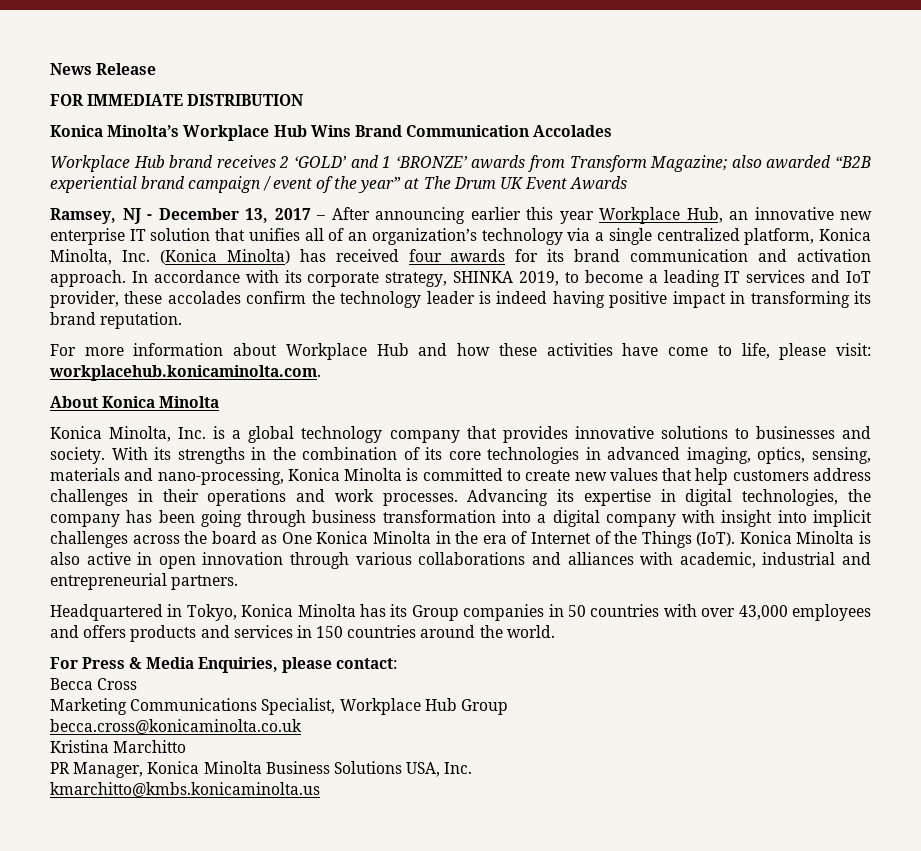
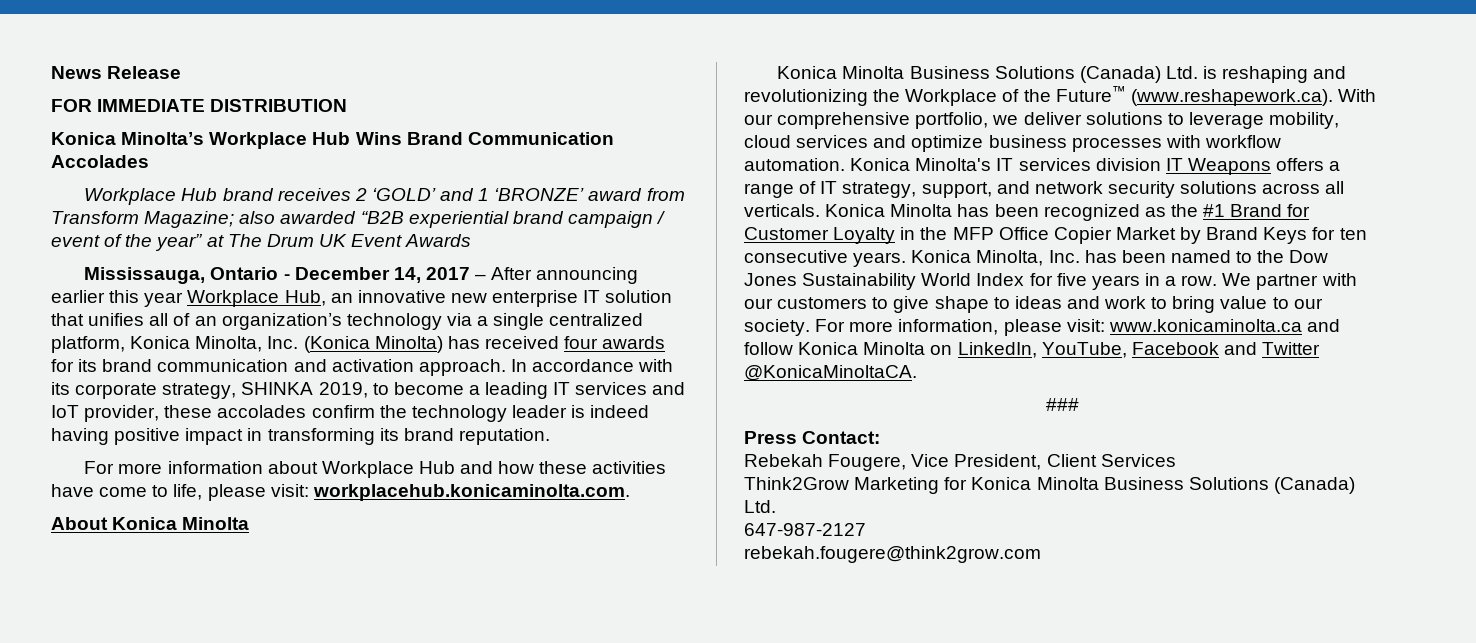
[471,155,526,169] awards -> [588,188,643,201] award
[50,208,141,224] Ramsey, NJ -> [84,267,279,284] Mississauga, Ontario
[245,208,268,223] 13, -> [393,267,421,283] 14,
[109,426,871,443] [50,447,871,464] [50,468,872,485] [50,489,871,506] [50,510,873,527] [50,531,871,548] [50,552,872,569] [50,573,239,590] [50,604,871,621] [50,625,555,642] [50,657,398,673] [50,678,138,690] [50,698,508,715] [50,719,302,734] [50,740,187,753] [50,761,473,778] [50,782,320,797] Minolta, Inc. is a global technology company that provides innovative solutions to businesses and society. With its strengths in the combination of its core technologies in advanced imaging, optics, sensing, materials and nano-processing, Konica Minolta is committed to create new values that help customers address challenges in their operations and work processes. Advancing its expertise in digital technologies, the company has been going through business transformation into a digital company with insight into implicit challenges across the board as One Konica Minolta in the era of Internet of the Things (IoT). Konica Minolta is also active in open innovation through various collaborations and alliances with academic, industrial and entrepreneurial partners. // Headquartered in Tokyo, Konica Minolta has its Group companies in 50 countries with over 43,000 employees and offers products and services in 150 countries around the world. // For Press & Media Enquiries, please contact: // Becca Cross // Marketing Communications Specialist, Workplace Hub Group // becca.cross@konicaminolta.co.uk // Kristina Marchitto // PR Manager, Konica Minolta Business Solutions USA, Inc. // kmarchitto@kmbs.konicaminolta.us -> [842,66,1347,83] [744,86,1376,106] [744,112,1340,129] [744,135,1281,152] [744,158,1341,175] [744,181,1345,198] [744,204,1311,221] [744,227,1367,244] [744,250,1329,267] [744,273,1357,290] [744,296,1323,313] [744,319,1340,336] [744,342,1321,358] [744,365,917,381] [1046,398,1079,411] [744,431,881,444] [744,454,1176,471] [744,477,1355,494] [744,500,776,513] [744,523,866,536] [744,546,1041,563] Minolta Business Solutions (Canada) Ltd. is reshaping and revolutionizing the Workplace of the Future™ (www.reshapework.ca). With our comprehensive portfolio, we deliver solutions to leverage mobility, cloud services and optimize business processes with workflow automation. Konica Minolta's IT services division IT Weapons offers a range of IT strategy, support, and network security solutions across all verticals. Konica Minolta has been recognized as the #1 Brand for Customer Loyalty in the MFP Office Copier Market by Brand Keys for ten consecutive years. Konica Minolta, Inc. has been named to the Dow Jones Sustainability World Index for five years in a row. We partner with our customers to give shape to ideas and work to bring value to our society. For more information, please visit: www.konicaminolta.ca and follow Konica Minolta on LinkedIn, YouTube, Facebook and Twitter @KonicaMinoltaCA. // ### // Press Contact: // Rebekah Fougere, Vice President, Client Services // Think2Grow Marketing for Konica Minolta Business Solutions (Canada) Ltd. // 647-987-2127 // rebekah.fougere@think2grow.com

